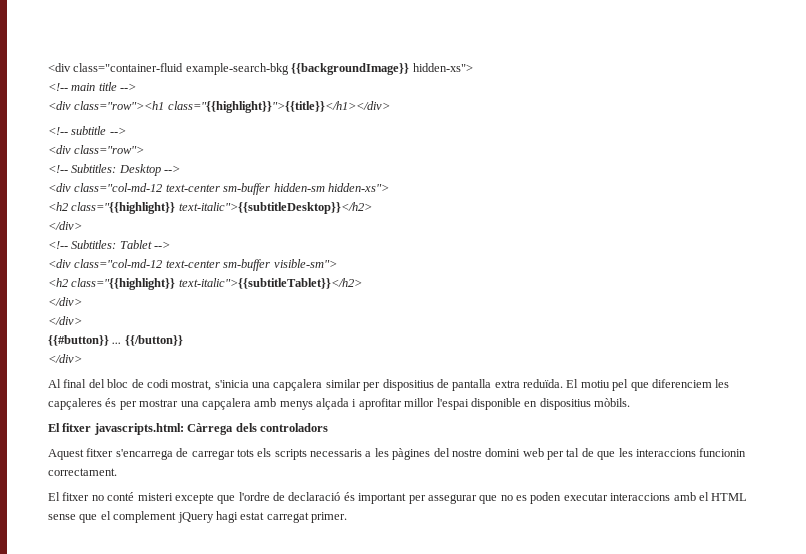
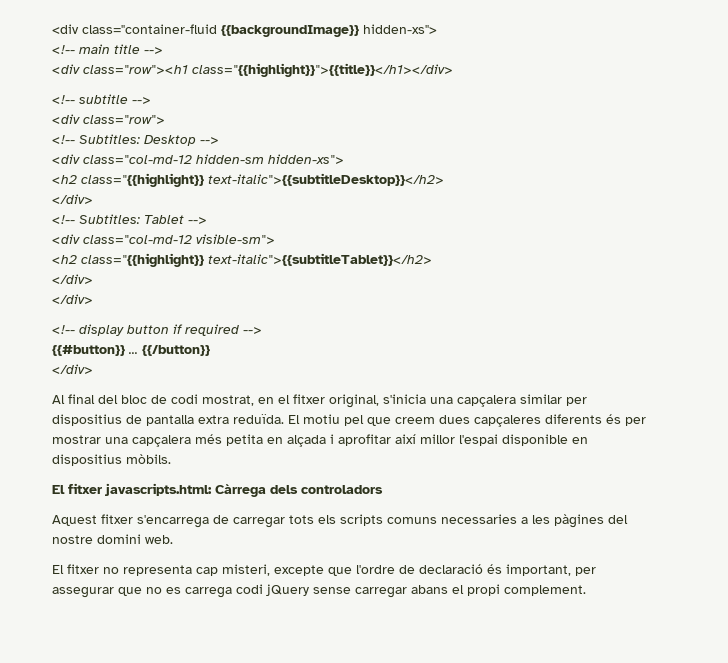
[185,63,289,75] example-search-bkg -> (217, 29) none
[165,183,271,195] text-center sm-buffer -> (192, 159) none
[165,259,271,271] text-center sm-buffer -> (192, 239) none
(82, 320) none -> [52,324,262,336] // <!-- display button if required -->
(212, 385) none -> [258,394,379,408] en el fitxer original,
[651,379,730,388] [48,398,102,410] diferenciem les capçaleres -> [395,414,602,427] creem dues capçaleres diferents
[254,398,313,410] amb menys -> [195,434,283,446] més petita en
(402, 404) none -> [395,434,416,444] així
[310,449,362,457] necessaris -> [387,514,517,524] comuns necessaries
[522,448,747,460] [48,468,117,476] web per tal de que les interaccions funcionin correctament. -> [145,535,173,544] web.
[107,492,173,501] conté misteri -> [123,564,270,576] representa cap misteri,
[358,493,407,504] important -> [506,564,571,576] important,
[530,492,748,504] [48,511,347,523] poden executar interaccions amb el HTML sense que el complement jQuery hagi estat carregat primer. -> [185,584,586,598] carrega codi jQuery sense carregar abans el propi complement.

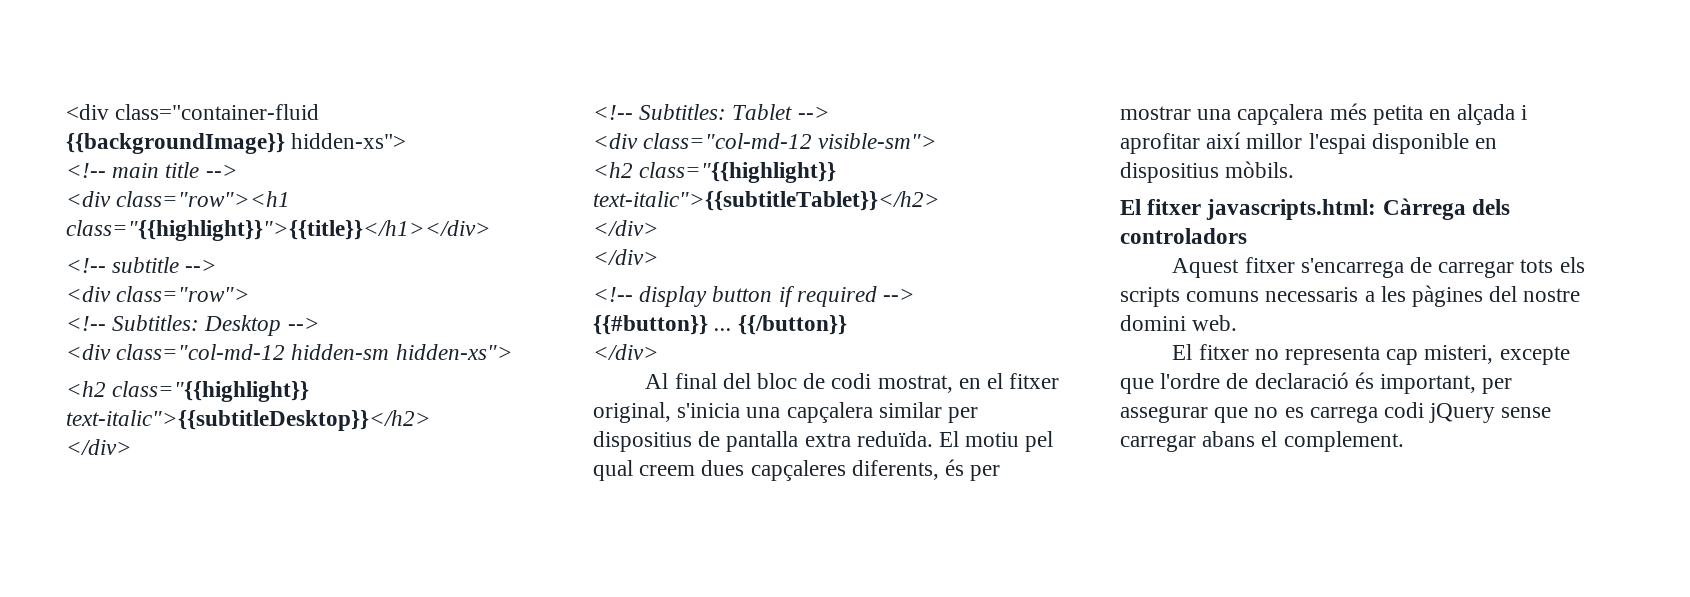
[367,417,391,426] que -> [593,460,633,481] qual
[545,414,602,424] diferents -> [851,460,939,480] diferents,
[441,514,517,524] necessaries -> [1265,287,1359,302] necessaris
[467,584,500,596] propi -> (1278, 439) none

